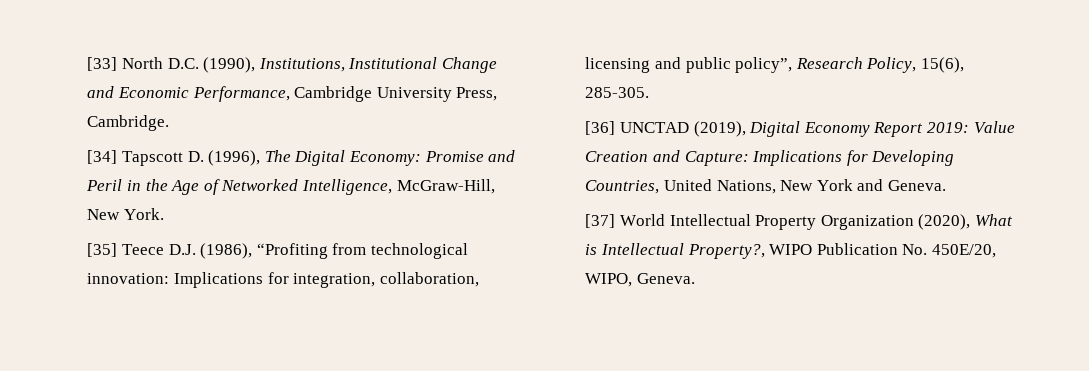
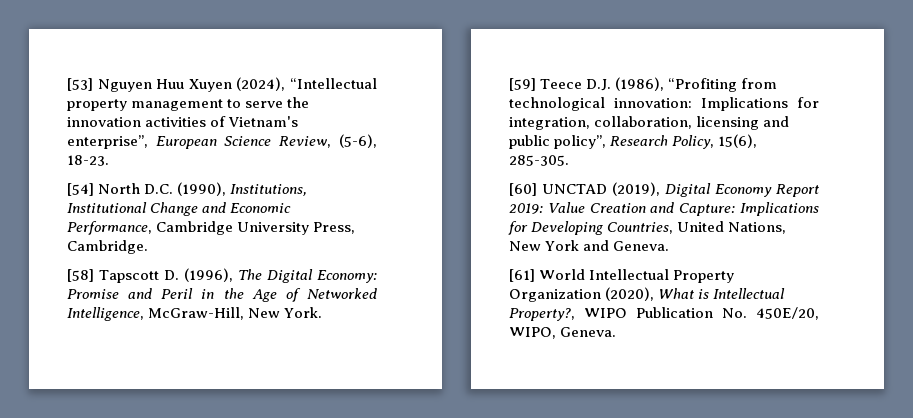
[87,57,118,71] [33] -> [66,77,377,92] [66,97,310,111] [66,116,299,127] [66,134,377,149] [66,155,109,166] [66,183,94,196] [53] Nguyen Huu Xuyen (2024), “Intellectual property management to serve the innovation activities of Vietnam's enterprise”, European Science Review, (5-6), 18-23. // [54]
[87,150,118,164] [34] -> [66,269,94,282] [58]
[87,243,118,257] [35] -> [508,78,536,91] [59]
[585,121,616,135] [36] -> [508,183,537,196] [60]
[585,214,616,228] [37] -> [508,269,535,282] [61]

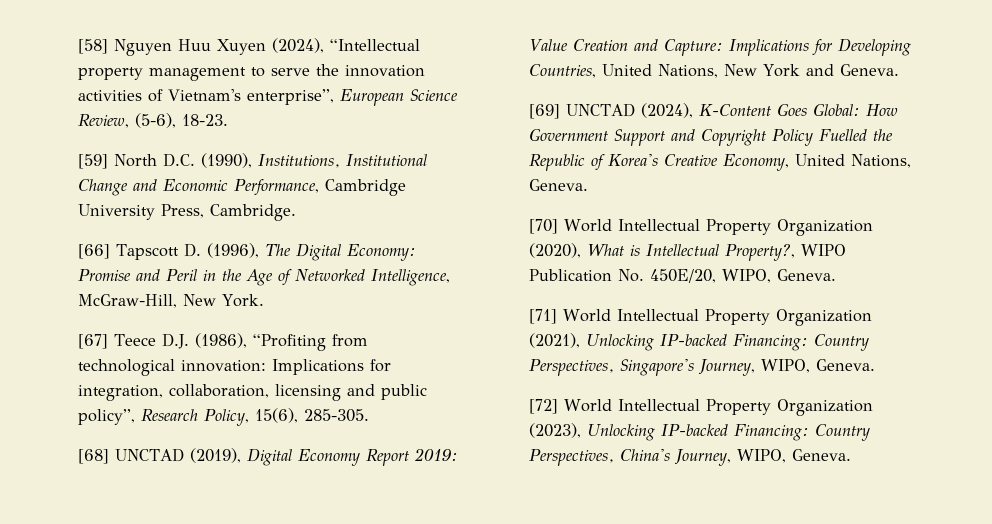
[66,78,93,91] [53] -> [78,39,109,54] [58]
[66,183,94,196] [54] -> [78,154,109,169] [59]
[66,269,94,282] [58] -> [78,244,111,259] [66]
[508,78,536,91] [59] -> [78,334,109,349] [67]
[508,183,537,196] [60] -> [78,449,110,464] [68]
[508,269,535,282] [61] -> [529,103,899,119] [529,128,894,146] [529,154,912,171] [529,179,589,191] [529,219,559,234] [69] UNCTAD (2024), K-Content Goes Global: How Government Support and Copyright Policy Fuelled the Republic of Korea's Creative Economy, United Nations, Geneva. // [70]
(616, 332) none -> [529,309,873,326] [529,333,870,351] [529,359,876,376] [529,399,874,416] [529,423,871,441] [529,449,852,466] // [71] World Intellectual Property Organization (2021), Unlocking IP-backed Financing: Country Perspectives, Singapore's Journey, WIPO, Geneva. // [72] World Intellectual Property Organization (2023), Unlocking IP-backed Financing: Country Perspectives, China's Journey, WIPO, Geneva.

